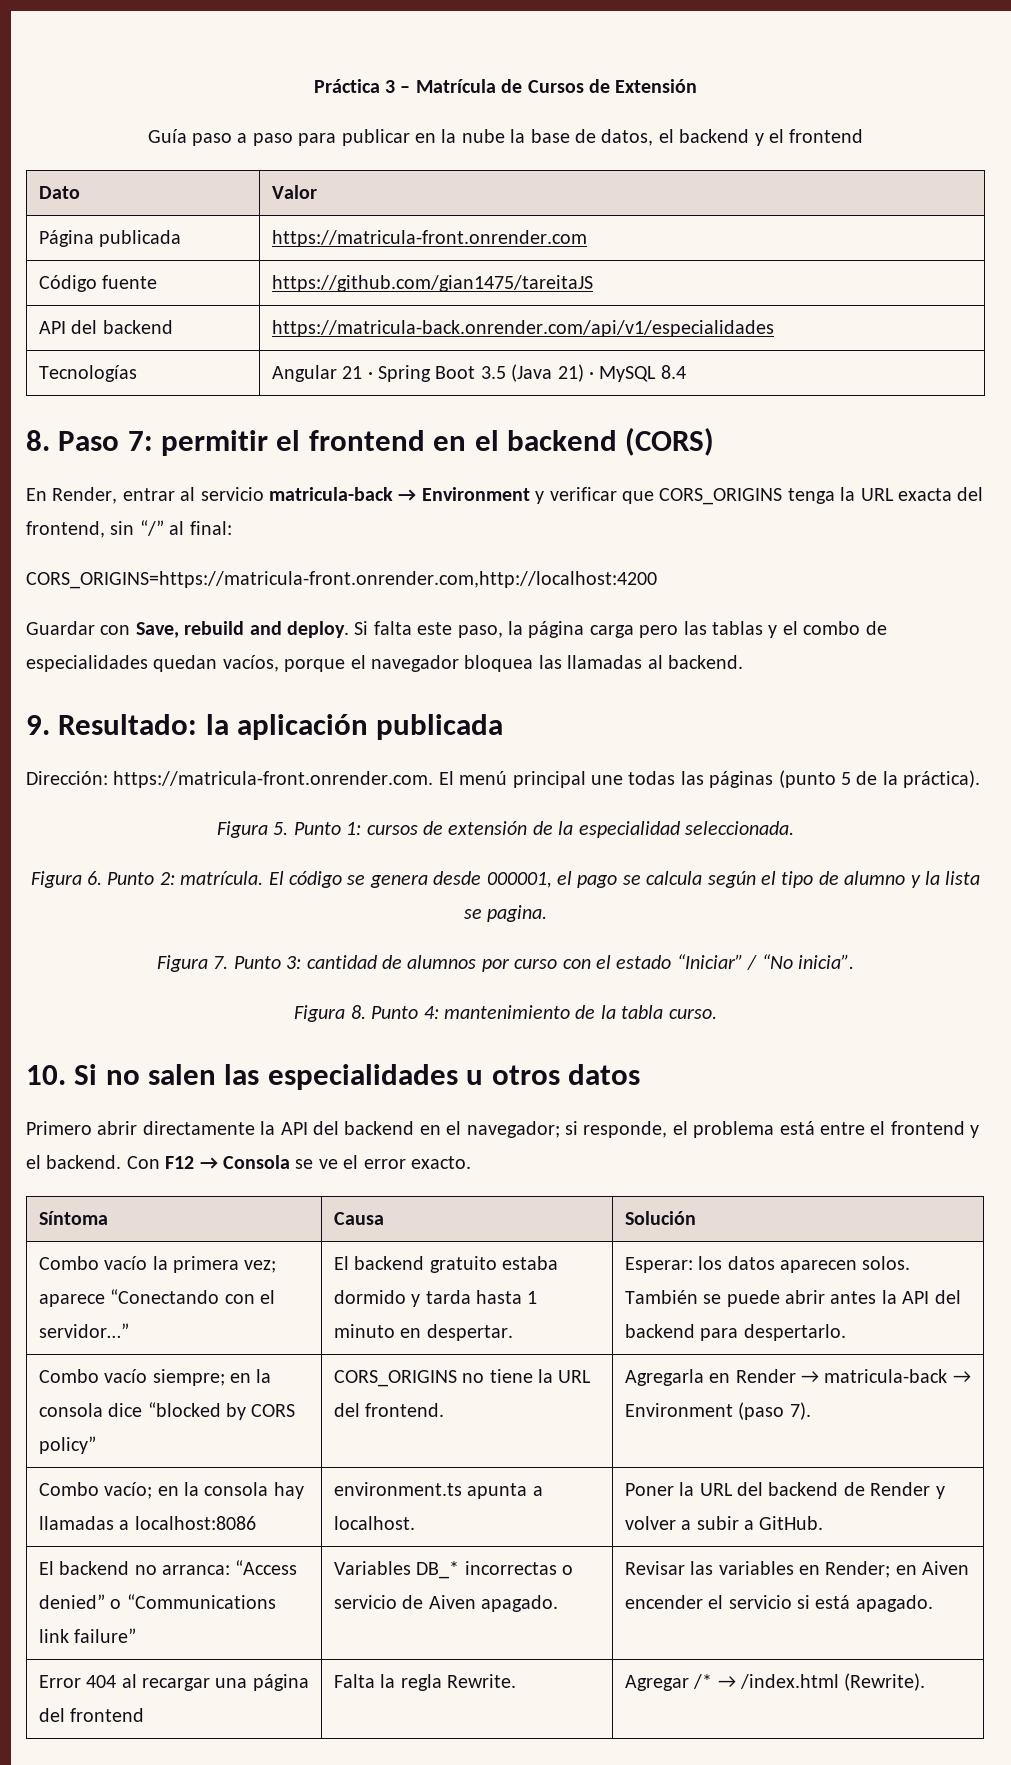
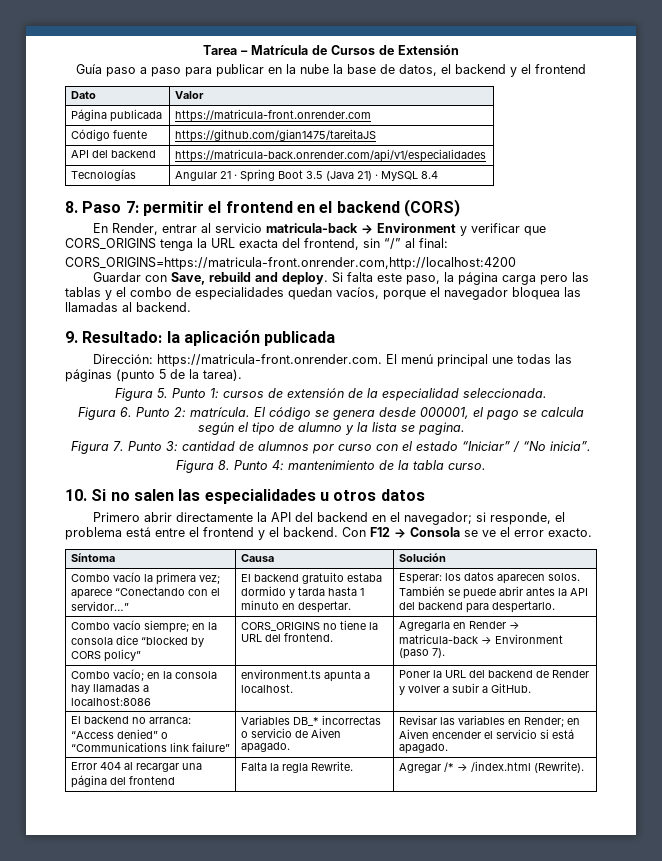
[313,79,395,93] Práctica 3 -> [203,45,237,55] Tarea
[903,770,981,788] práctica). -> [203,369,242,381] tarea).

